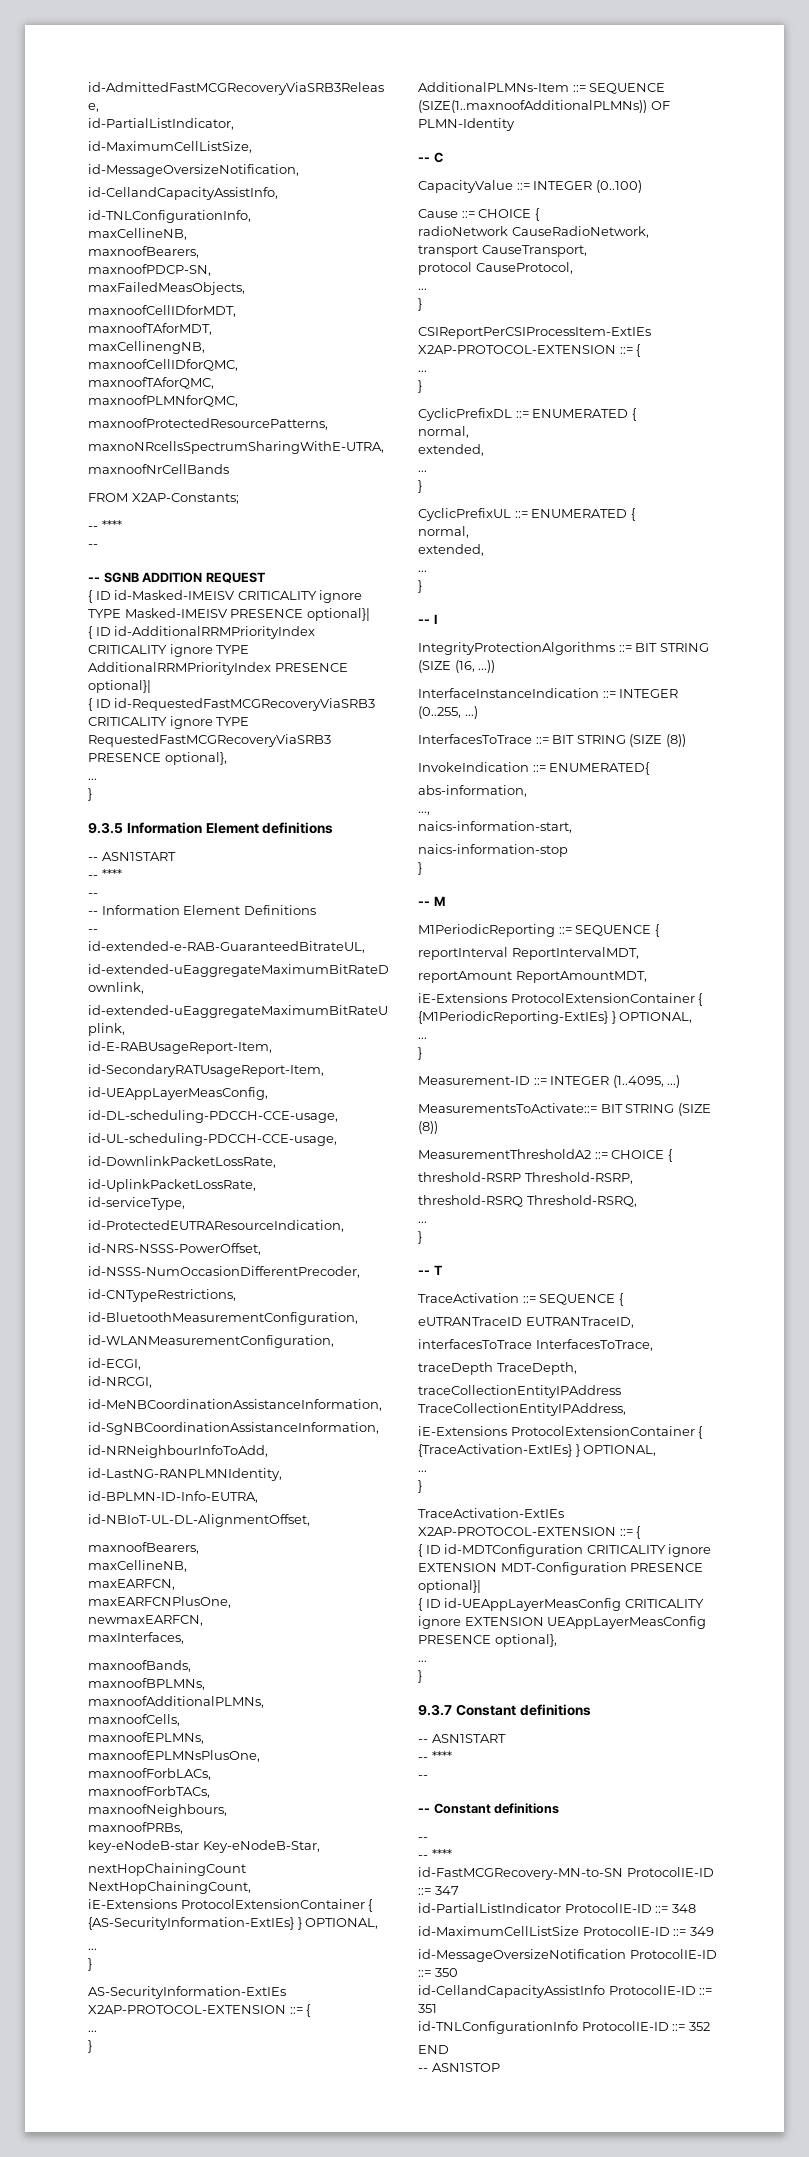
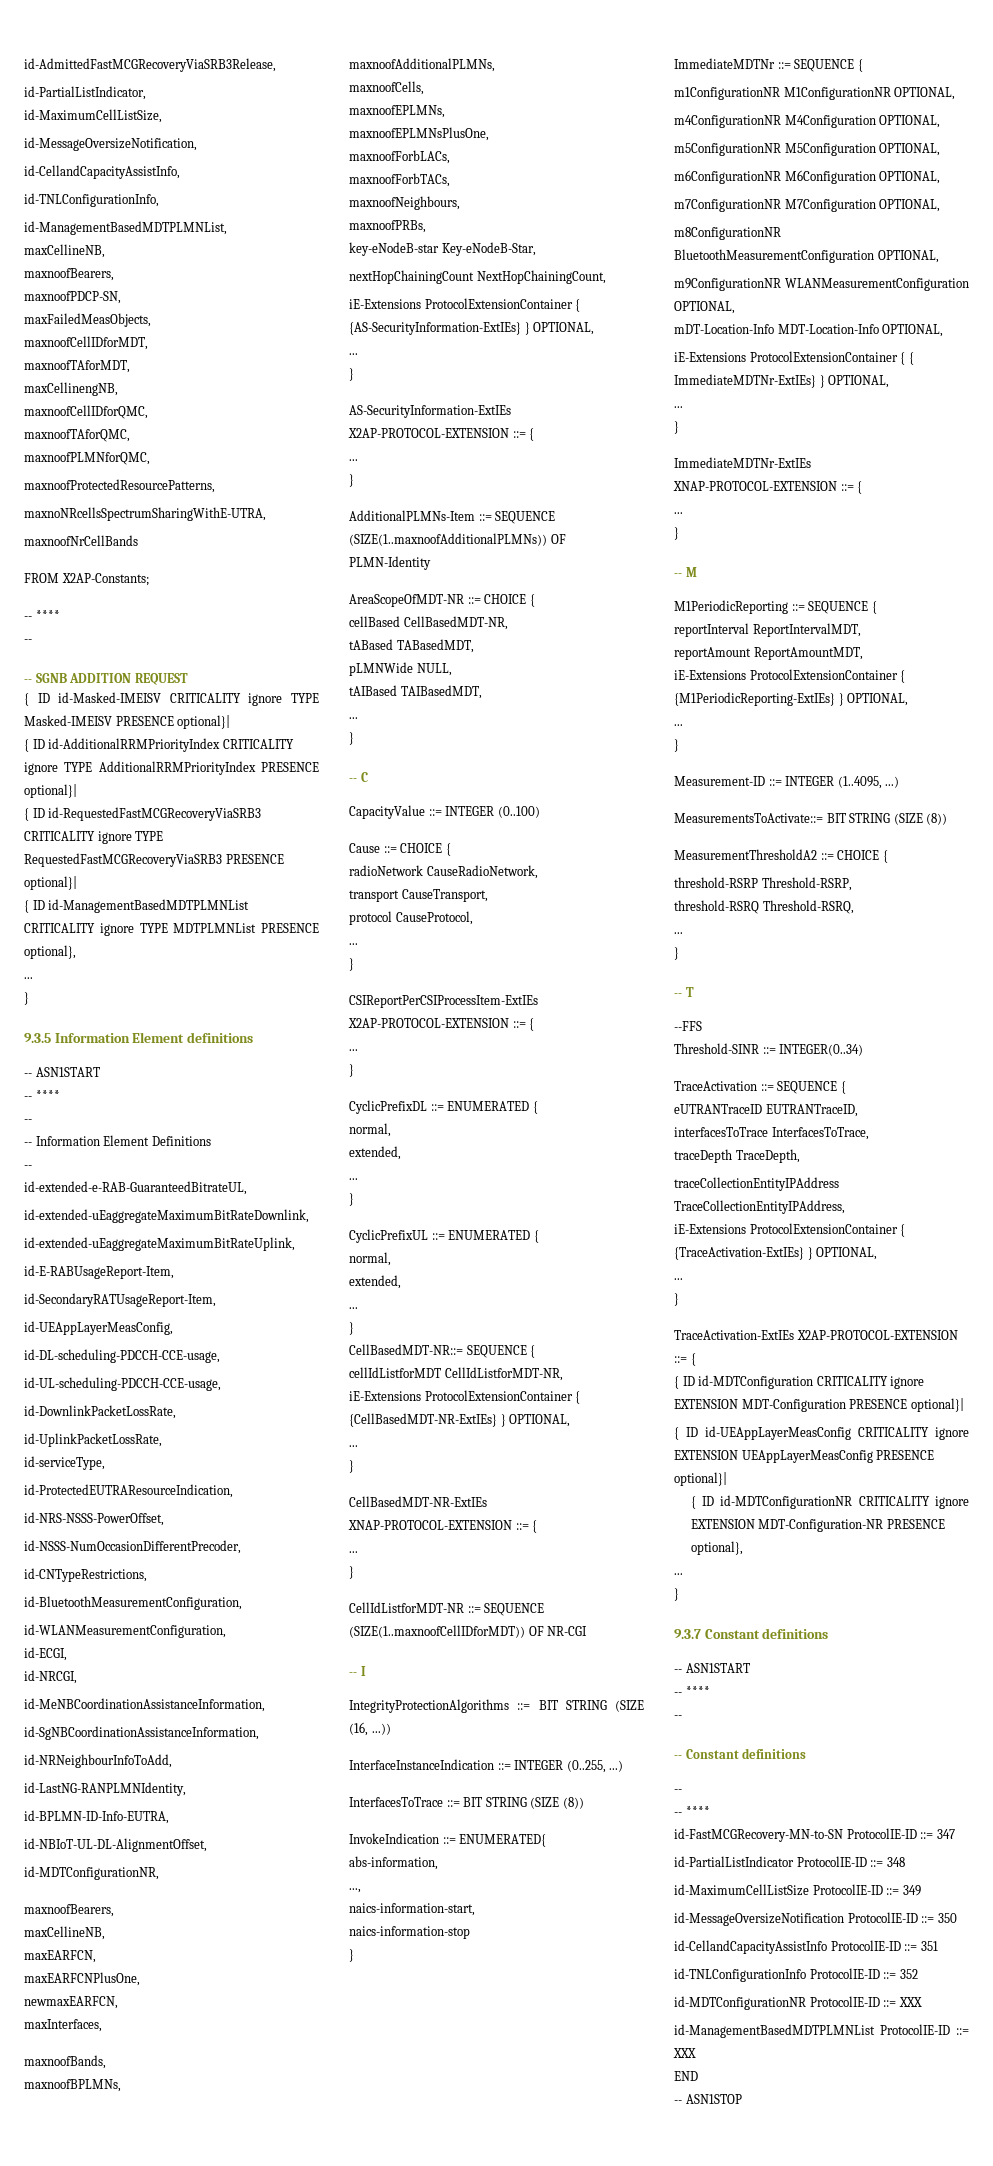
(251, 216) none -> [24,221,227,235] // id-ManagementBasedMDTPLMNList,
(161, 757) none -> [24,876,77,890] [24,899,250,913] [24,923,319,936] optional}| // { ID id-ManagementBasedMDTPLMNList CRITICALITY ignore TYPE MDTPLMNList PRESENCE
(310, 1520) none -> [24,1866,159,1880] // id-MDTConfigurationNR,
(515, 124) none -> [349,594,535,607] [349,616,508,630] [349,639,474,653] [349,662,452,676] [349,685,482,699] [349,717,358,719] [349,732,354,745] // AreaScopeOfMDT-NR ::= CHOICE { // cellBased CellBasedMDT-NR, // tABased TABasedMDT, // pLMNWide NULL, // tAIBased TAIBasedMDT, // ... // }
(422, 586) none -> [349,1344,536,1358] [349,1367,563,1381] [349,1390,581,1404] [349,1413,571,1427] [349,1445,358,1447] [349,1460,354,1473] [349,1496,487,1507] [348,1520,538,1533] [349,1551,358,1553] [349,1566,354,1579] [349,1602,545,1616] [349,1625,588,1638] // CellBasedMDT-NR::= SEQUENCE { // cellIdListforMDT CellIdListforMDT-NR, // iE-Extensions ProtocolExtensionContainer { {CellBasedMDT-NR-ExtIEs} } OPTIONAL, // ... // } // CellBasedMDT-NR-ExtIEs XNAP-PROTOCOL-EXTENSION ::= { // ... // } // CellIdListforMDT-NR ::= SEQUENCE (SIZE(1..maxnoofCellIDforMDT)) OF NR-CGI
(422, 868) none -> [674,58,863,72] [674,87,956,100] [674,115,941,128] [674,143,941,156] [674,170,941,184] [674,199,941,212] [674,227,781,240] [674,249,939,263] [674,278,969,291] [674,301,735,314] [674,324,944,337] [674,351,914,365] [674,374,890,388] [674,406,683,408] [674,421,679,434] [674,457,811,468] [673,481,863,494] [674,512,683,514] [674,527,679,540] // ImmediateMDTNr ::= SEQUENCE { // m1ConfigurationNR M1ConfigurationNR OPTIONAL, // m4ConfigurationNR M4Configuration OPTIONAL, // m5ConfigurationNR M5Configuration OPTIONAL, // m6ConfigurationNR M6Configuration OPTIONAL, // m7ConfigurationNR M7Configuration OPTIONAL, // m8ConfigurationNR BluetoothMeasurementConfiguration OPTIONAL, // m9ConfigurationNR WLANMeasurementConfiguration OPTIONAL, // mDT-Location-Info MDT-Location-Info OPTIONAL, // iE-Extensions ProtocolExtensionContainer { { ImmediateMDTNr-ExtIEs} } OPTIONAL, // ... // } // ImmediateMDTNr-ExtIEs XNAP-PROTOCOL-EXTENSION ::= { // ... // }
(442, 1270) none -> [674,1021,702,1031] [674,1043,864,1056] // --FFS // Threshold-SINR ::= INTEGER(0..34)
(491, 1639) none -> [674,1472,727,1486] [690,1495,969,1509] [690,1519,945,1532] optional}| // { ID id-MDTConfigurationNR CRITICALITY ignore EXTENSION MDT-Configuration-NR PRESENCE
(710, 2026) none -> [674,1996,922,2010] [674,2024,969,2038] [673,2048,696,2058] // id-MDTConfigurationNR ProtocolIE-ID ::= XXX // id-ManagementBasedMDTPLMNList ProtocolIE-ID ::= XXX

